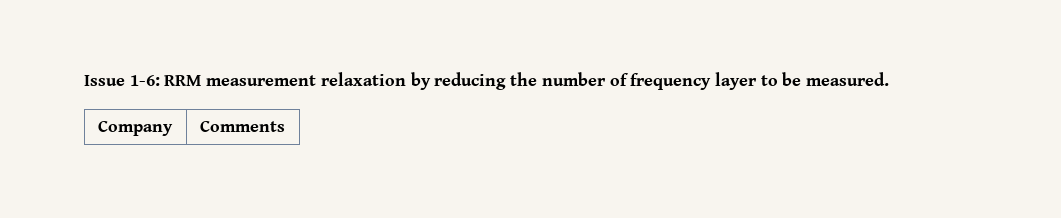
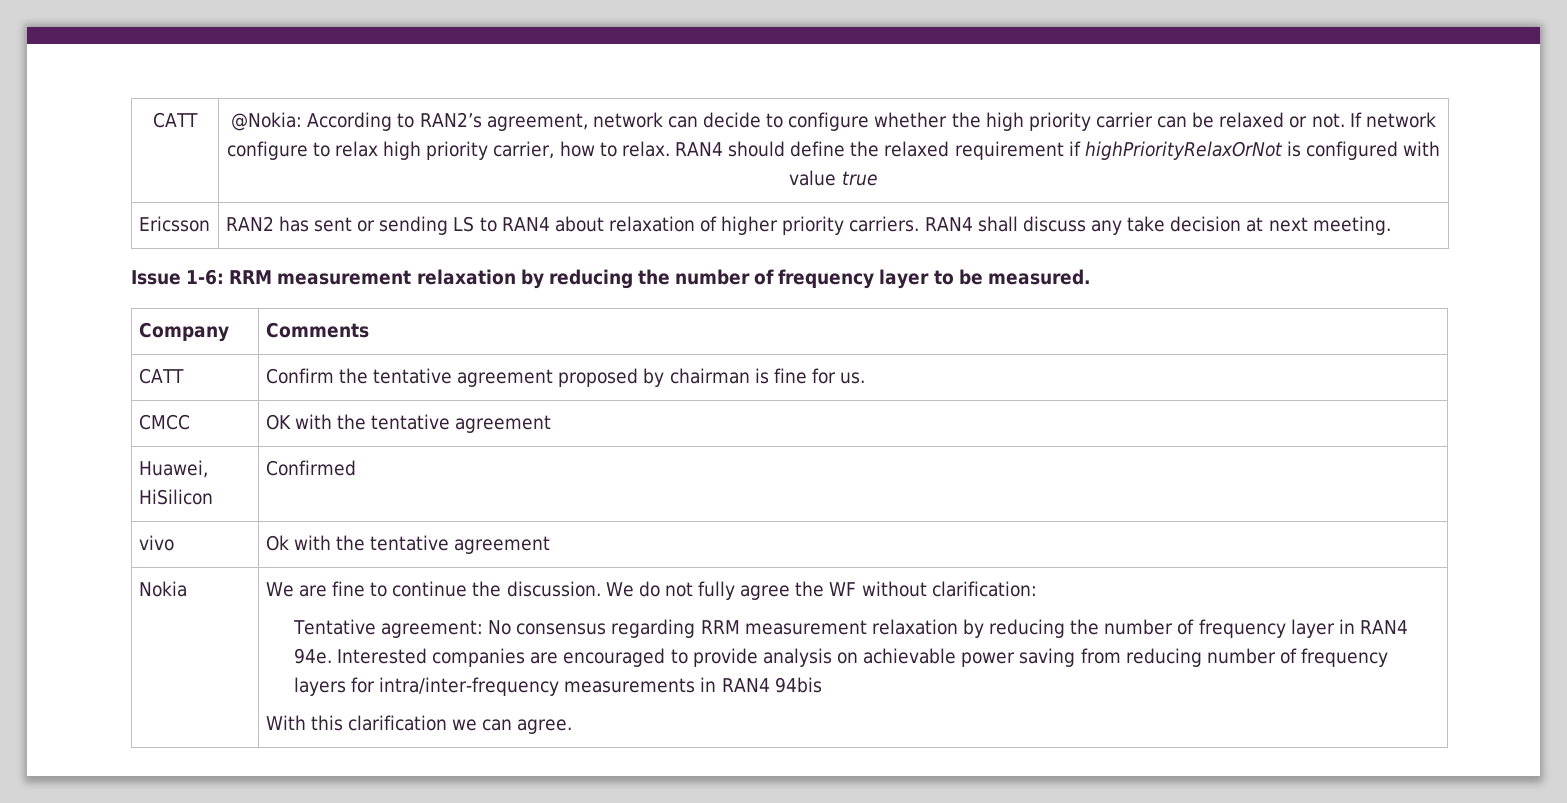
(84, 80) none -> [153,112,199,128] [231,112,1436,131] [226,141,1441,160] [789,170,878,186] [138,216,210,232] [225,216,1391,235] CATT | @Nokia: According to RAN2’s agreement, network can decide to configure whether the high priority carrier can be relaxed or not. If network configure to relax high priority carrier, how to relax. RAN4 should define the relaxed requirement if highPriorityRelaxOrNot is configured with value true // Ericsson | RAN2 has sent or sending LS to RAN4 about relaxation of higher priority carriers. RAN4 shall discuss any take decision at next meeting. //
(285, 126) none -> [138,368,184,384] [265,368,866,387] [138,414,190,430] [265,414,552,433] [138,460,208,478] [138,489,213,505] [265,460,356,476] [138,535,174,551] [265,535,551,554] [138,581,187,597] [265,581,1037,600] [292,619,1408,638] [293,648,1389,667] [293,677,822,696] [265,715,573,734] // CATT | Confirm the tentative agreement proposed by chairman is fine for us. // CMCC | OK with the tentative agreement // Huawei, HiSilicon | Confirmed // vivo | Ok with the tentative agreement // Nokia | We are fine to continue the discussion. We do not fully agree the WF without clarification: // Tentative agreement: No consensus regarding RRM measurement relaxation by reducing the number of frequency layer in RAN4 94e. Interested companies are encouraged to provide analysis on achievable power saving from reducing number of frequency layers for intra/inter-frequency measurements in RAN4 94bis // With this clarification we can agree.

